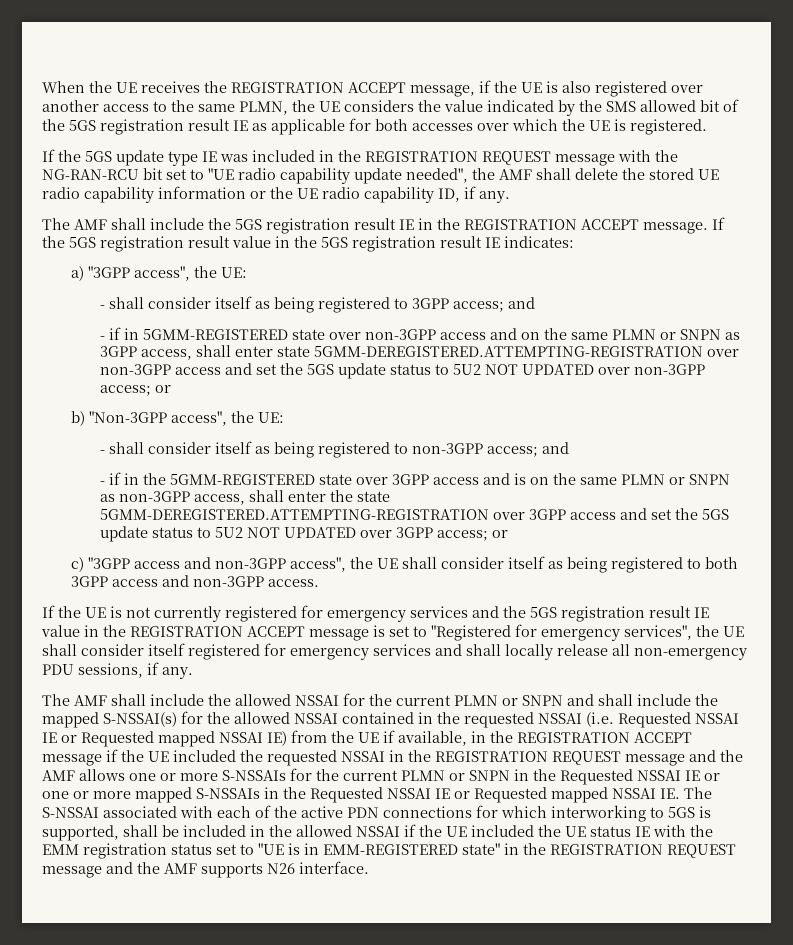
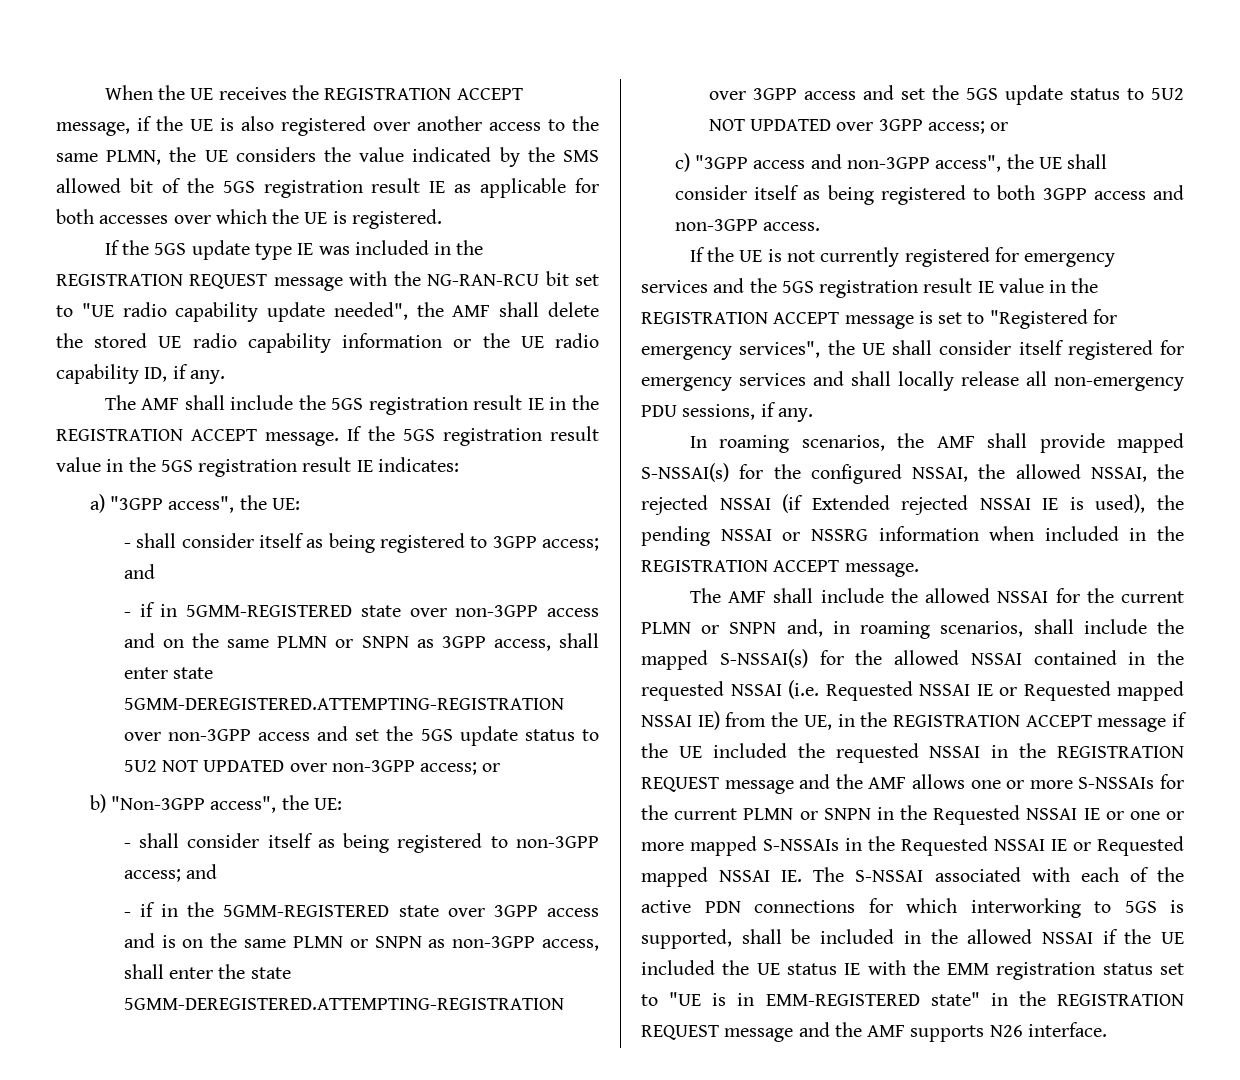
(193, 673) none -> [689,433,1184,453] [641,463,1184,484] [641,494,1184,515] [641,526,1184,546] [641,560,919,577] // In roaming scenarios, the AMF shall provide mapped S-NSSAI(s) for the configured NSSAI, the allowed NSSAI, the rejected NSSAI (if Extended rejected NSSAI IE is used), the pending NSSAI or NSSRG information when included in the REGISTRATION ACCEPT message.
[567,694,594,706] and -> [786,619,1024,639] and, in roaming scenarios,
[358,730,467,746] UE if available, -> [803,715,832,730] UE,

